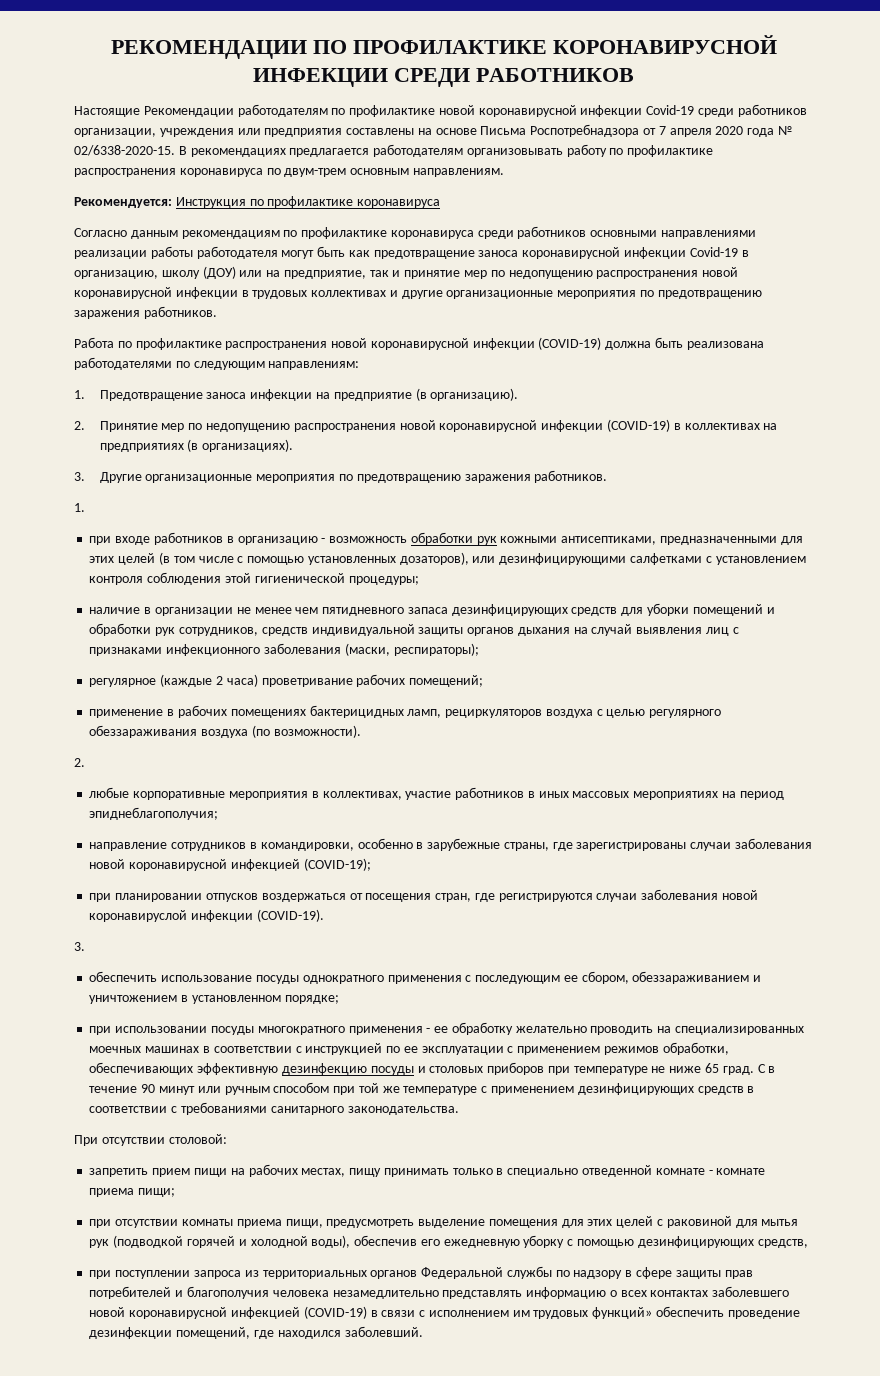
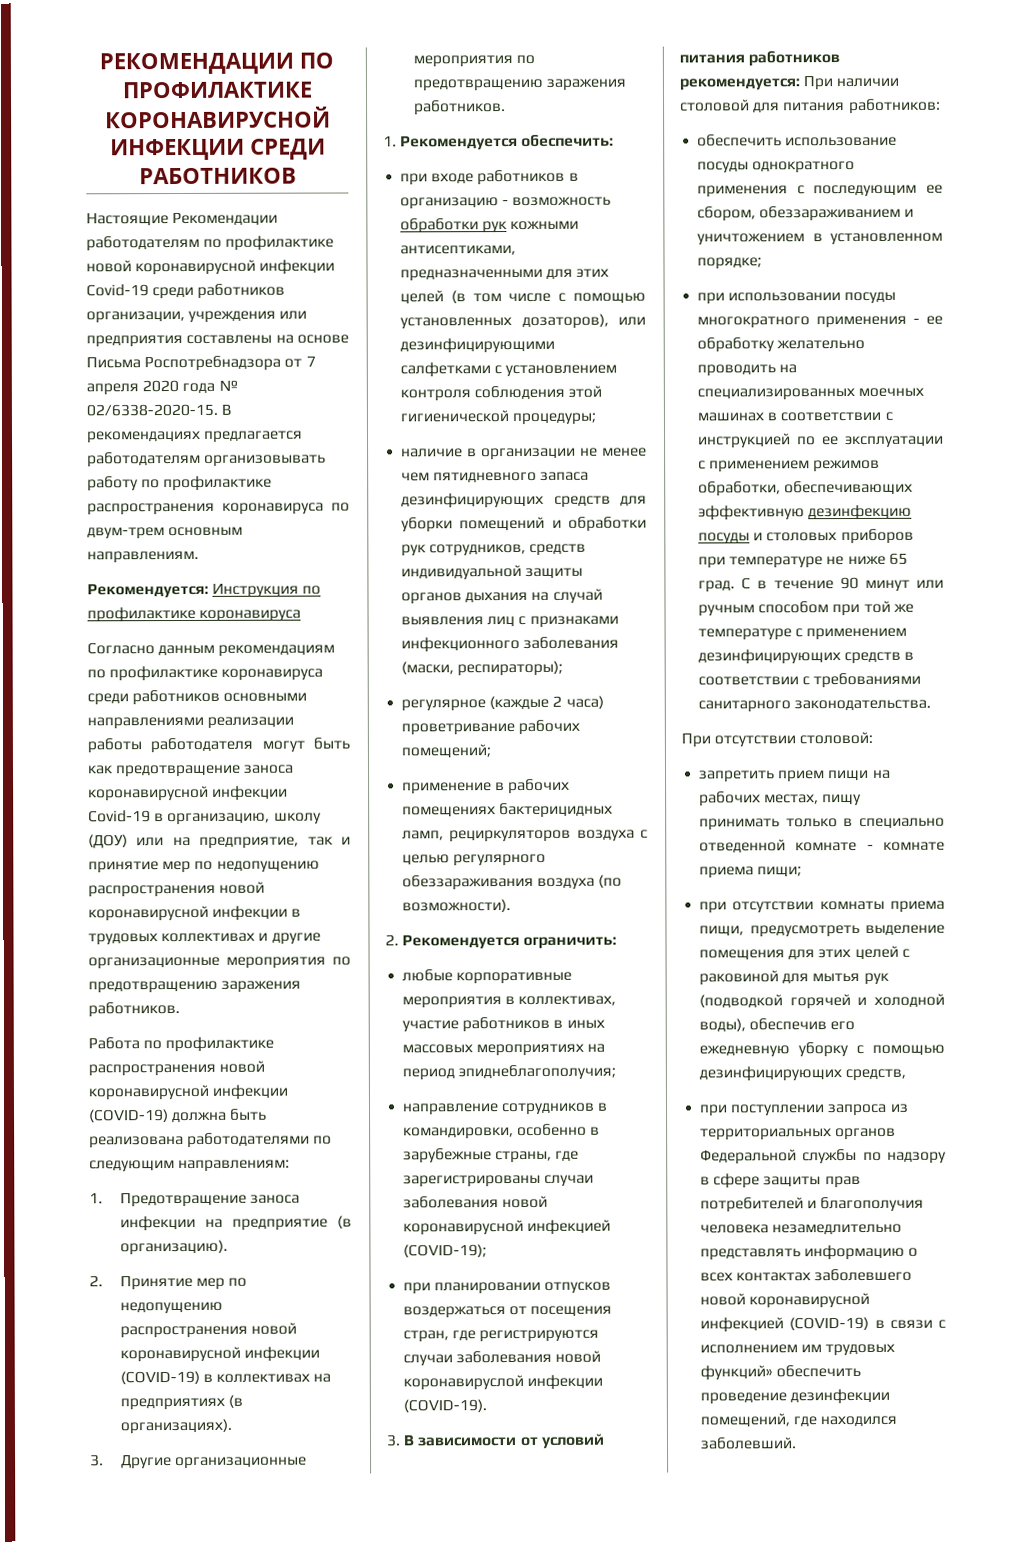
(85, 507) none -> [400,134,615,151] Рекомендуется обеспечить:
(85, 762) none -> [402,933,618,950] Рекомендуется ограничить:
(85, 946) none -> [403,1433,605,1449] [679,51,841,67] [679,75,900,91] [680,98,941,115] В зависимости от условий питания работников рекомендуется: При наличии столовой для питания работников:

